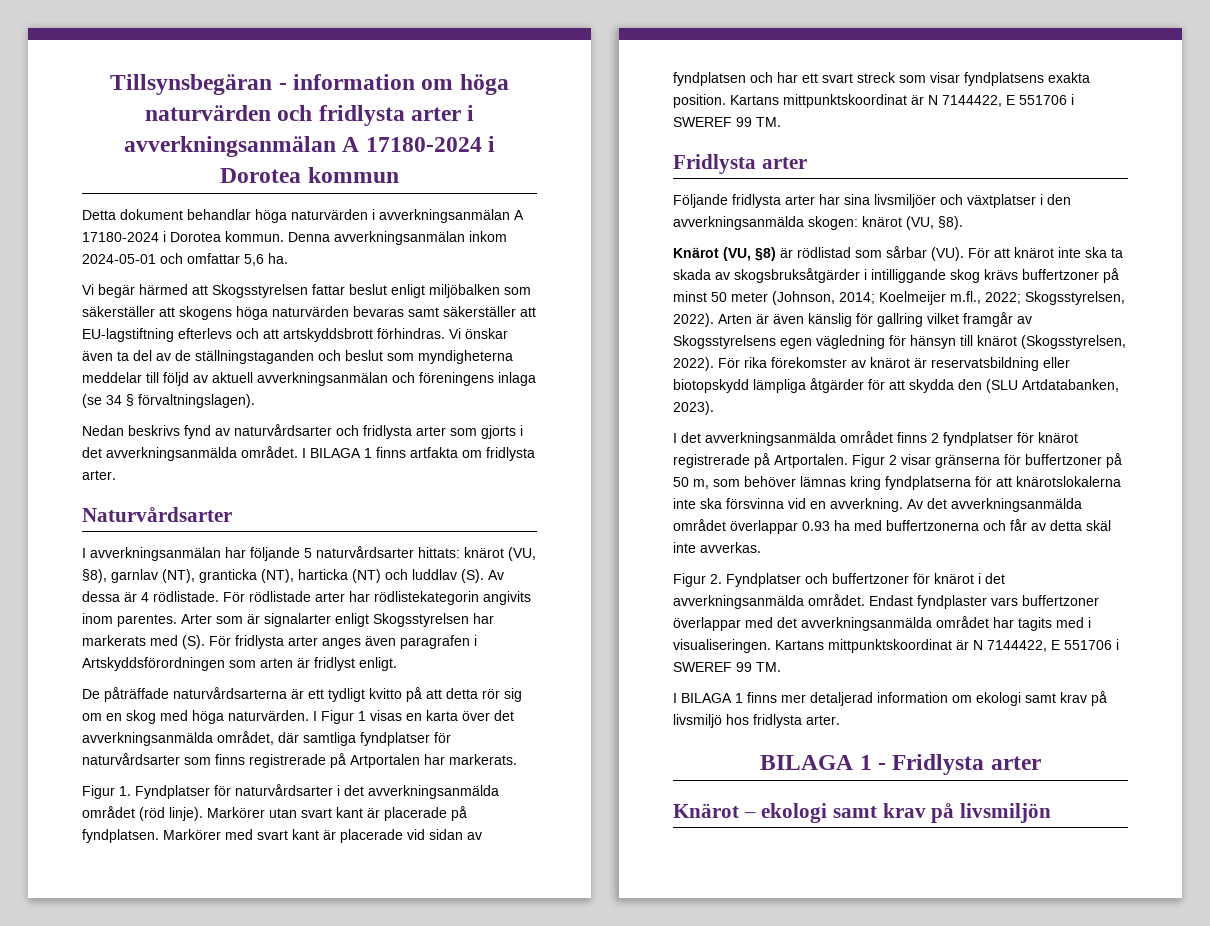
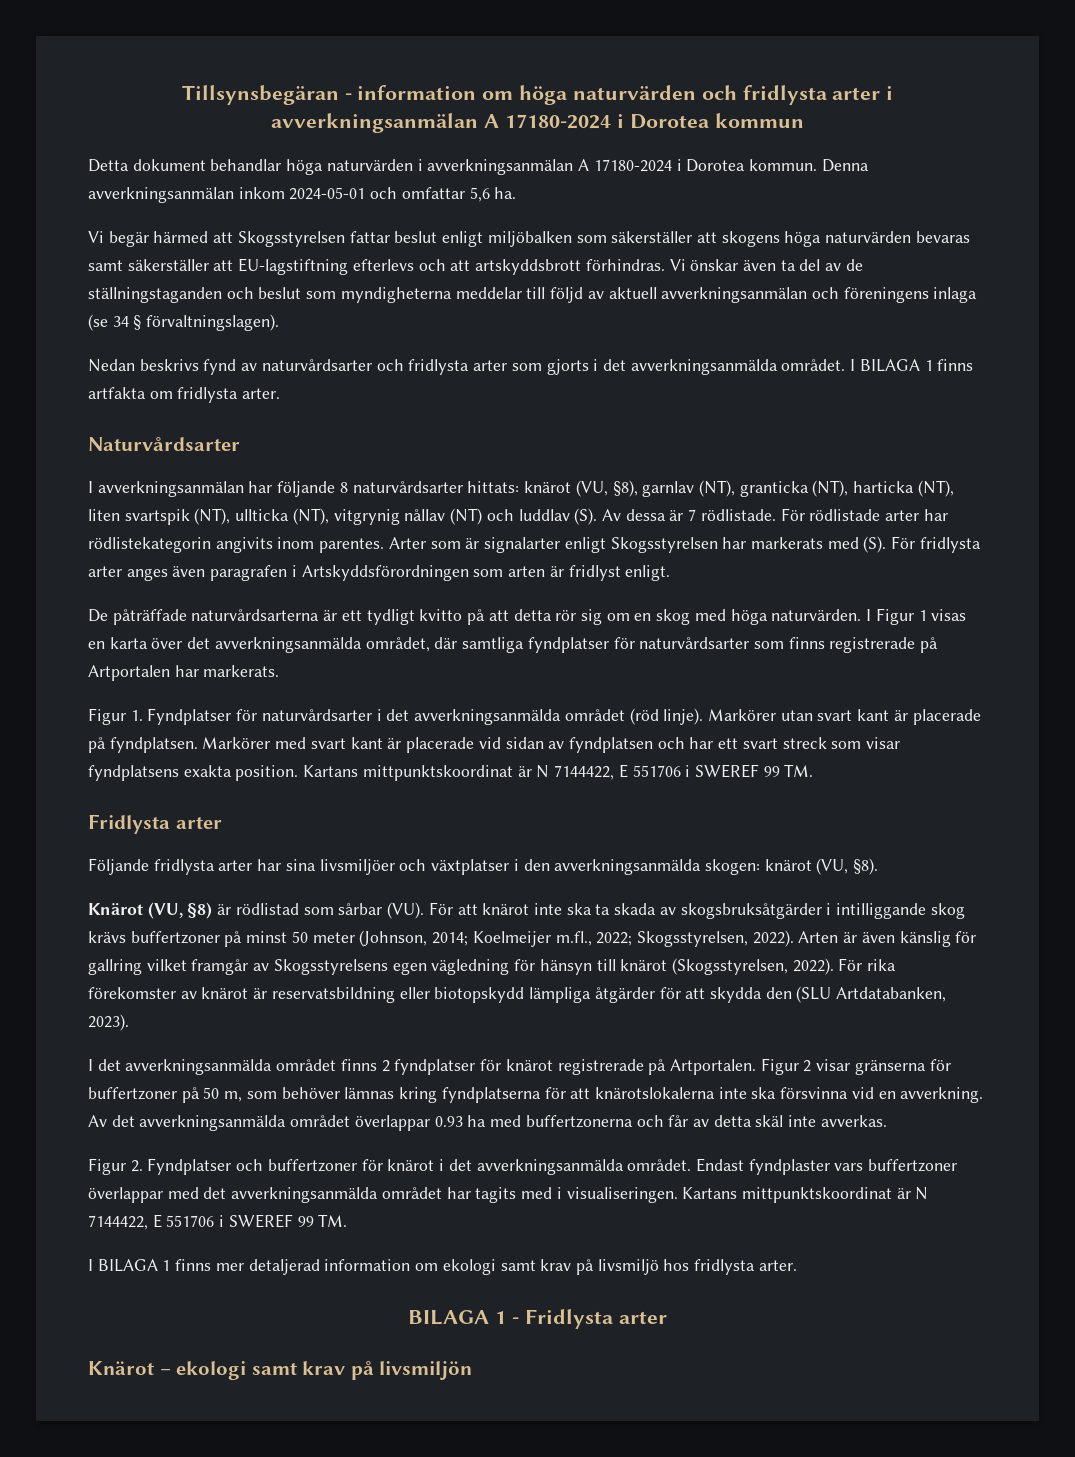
[304,548,312,558] 5 -> [339,482,348,493] 8
(348, 574) none -> [917,480,954,497] [88,508,446,525] (NT), liten svartspik (NT), ullticka (NT), vitgrynig nållav
[141,592,149,602] 4 -> [688,509,697,521] 7

